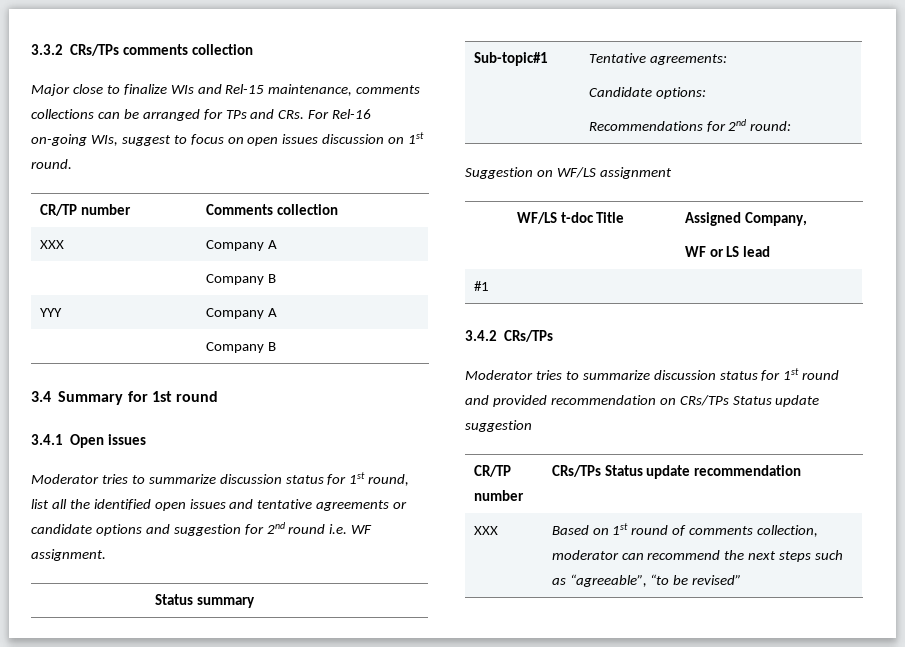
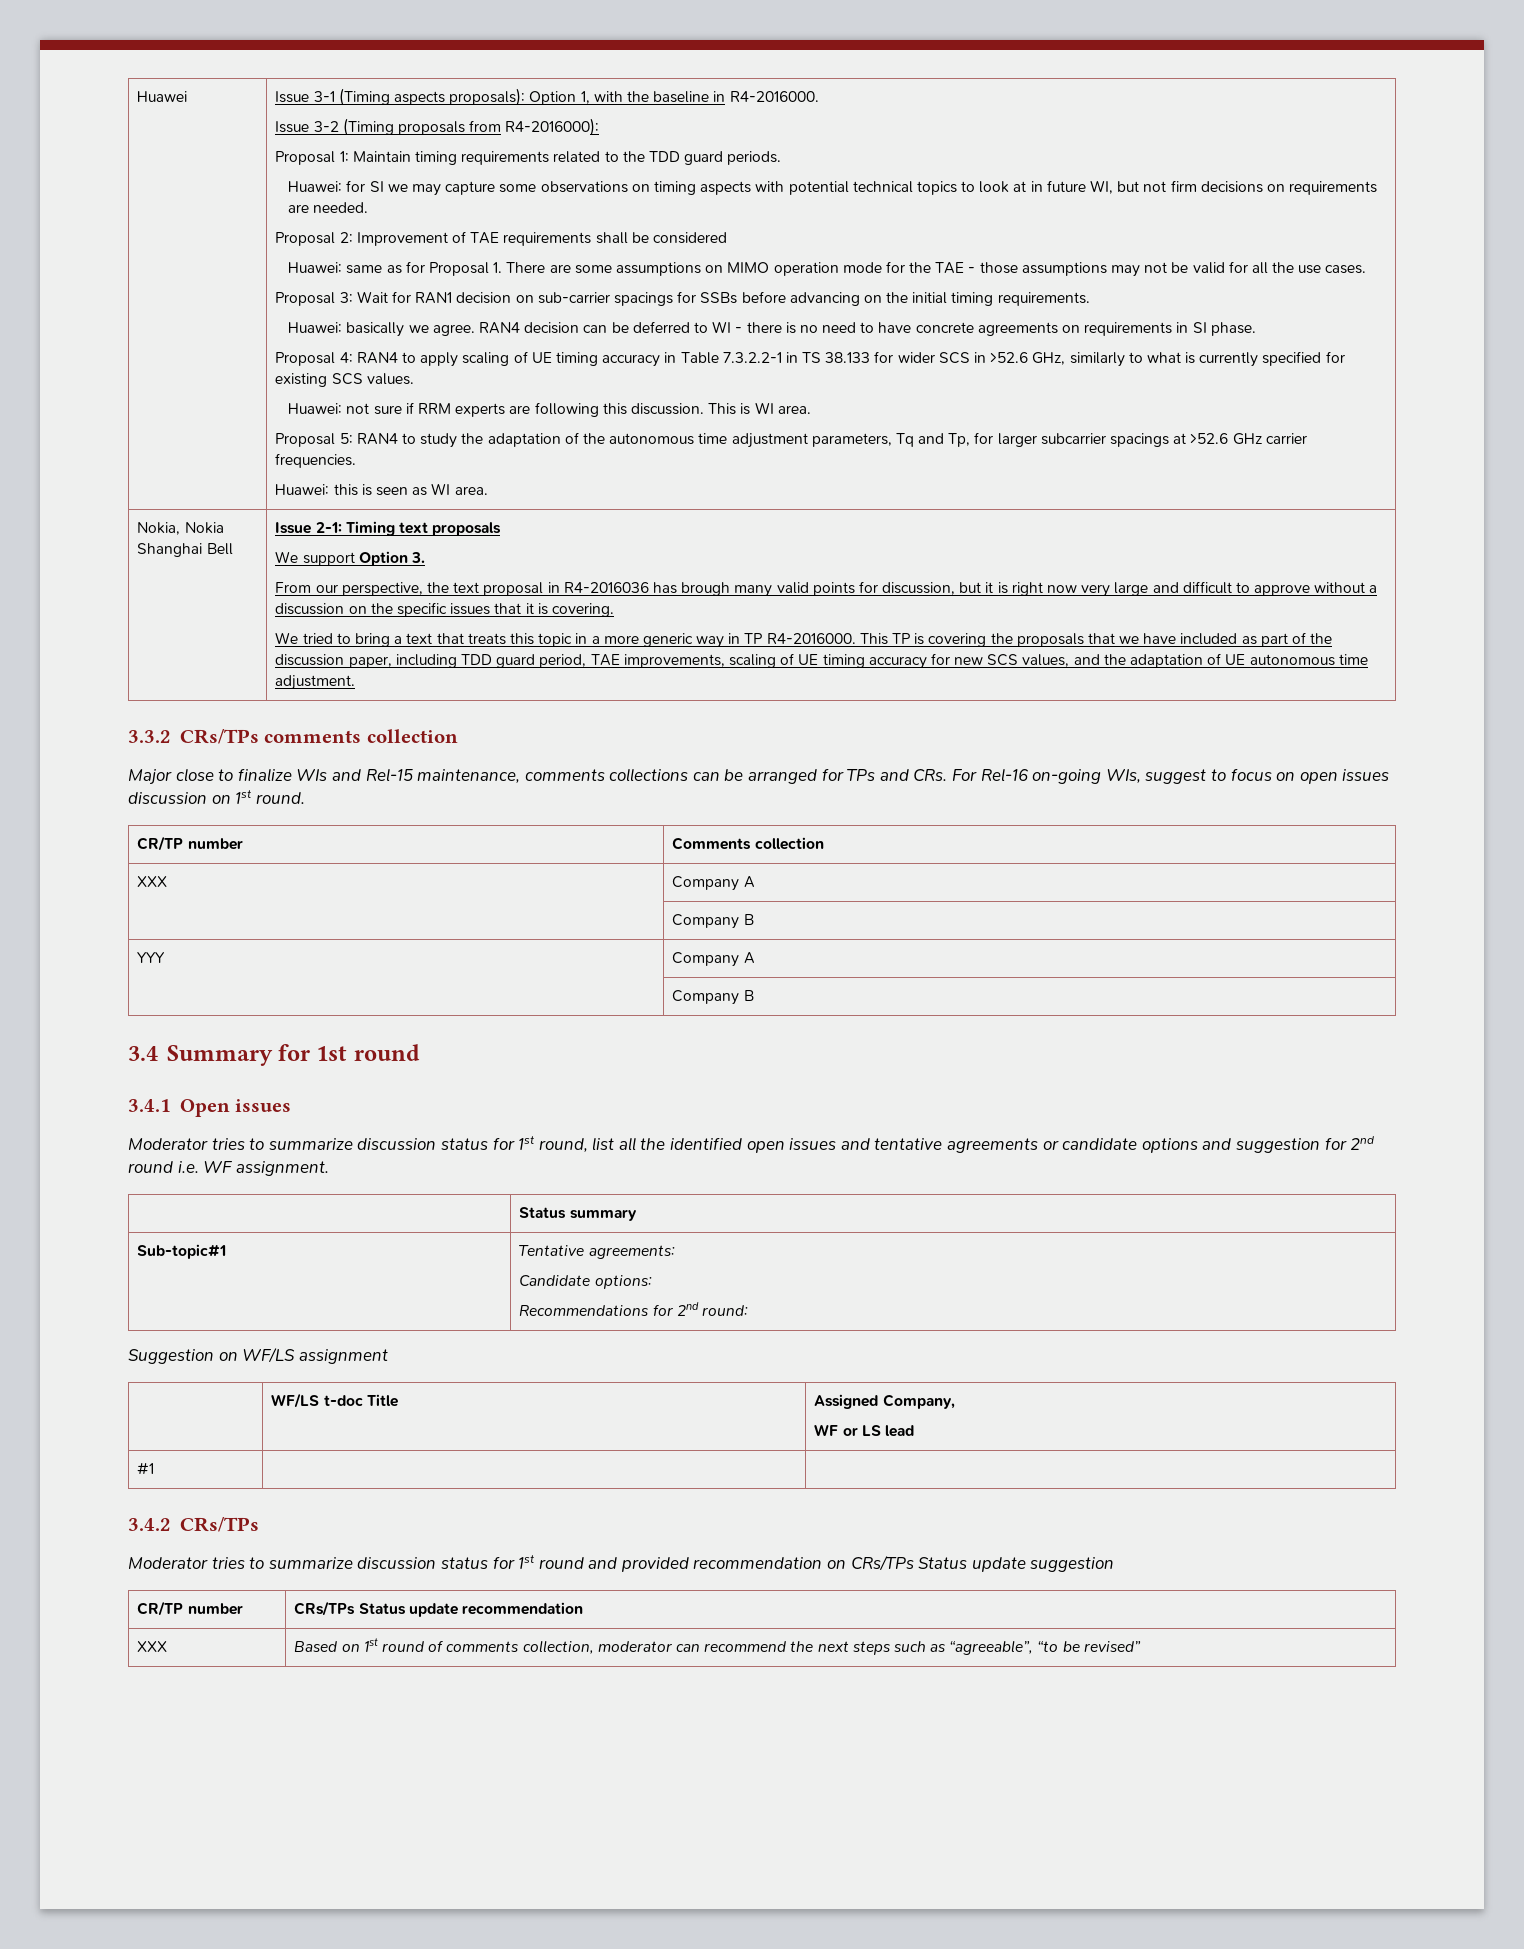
(31, 49) none -> [137,91,188,102] [275,88,819,106] [275,118,600,136] [275,151,782,165] [288,180,1378,196] [288,202,369,213] [275,231,727,246] [288,261,1367,277] [275,291,1090,306] [288,321,1256,337] [275,351,1345,367] [275,373,414,387] [288,402,811,417] [275,432,1307,448] [275,453,357,468] [275,483,488,496] [137,522,224,535] [137,543,233,557] [275,521,502,536] [275,551,426,566] [275,581,1378,597] [275,602,614,617] [275,632,1333,648] [275,653,1368,669] [275,675,356,690] Huawei | Issue 3-1 (Timing aspects proposals): Option 1, with the baseline in R4-2016000. // Issue 3-2 (Timing proposals from R4-2016000): // Proposal 1: Maintain timing requirements related to the TDD guard periods. // Huawei: for SI we may capture some observations on timing aspects with potential technical topics to look at in future WI, but not firm decisions on requirements are needed. // Proposal 2: Improvement of TAE requirements shall be considered // Huawei: same as for Proposal 1. There are some assumptions on MIMO operation mode for the TAE - those assumptions may not be valid for all the use cases. // Proposal 3: Wait for RAN1 decision on sub-carrier spacings for SSBs before advancing on the initial timing requirements. // Huawei: basically we agree. RAN4 decision can be deferred to WI - there is no need to have concrete agreements on requirements in SI phase. // Proposal 4: RAN4 to apply scaling of UE timing accuracy in Table 7.3.2.2-1 in TS 38.133 for wider SCS in >52.6 GHz, similarly to what is currently specified for existing SCS values. // Huawei: not sure if RRM experts are following this discussion. This is WI area. // Proposal 5: RAN4 to study the adaptation of the autonomous time adjustment parameters, Tq and Tp, for larger subcarrier spacings at >52.6 GHz carrier frequencies. // Huawei: this is seen as WI area. // Nokia, Nokia Shanghai Bell | Issue 2-1: Timing text proposals // We support Option 3. // From our perspective, the text proposal in R4-2016036 has brough many valid points for discussion, but it is right now very large and difficult to approve without a discussion on the specific issues that it is covering. // We tried to bring a text that treats this topic in a more generic way in TP R4-2016000. This TP is covering the proposals that we have included as part of the discussion paper, including TDD guard period, TAE improvements, scaling of UE timing accuracy for new SCS values, and the adaptation of UE autonomous time adjustment. //

